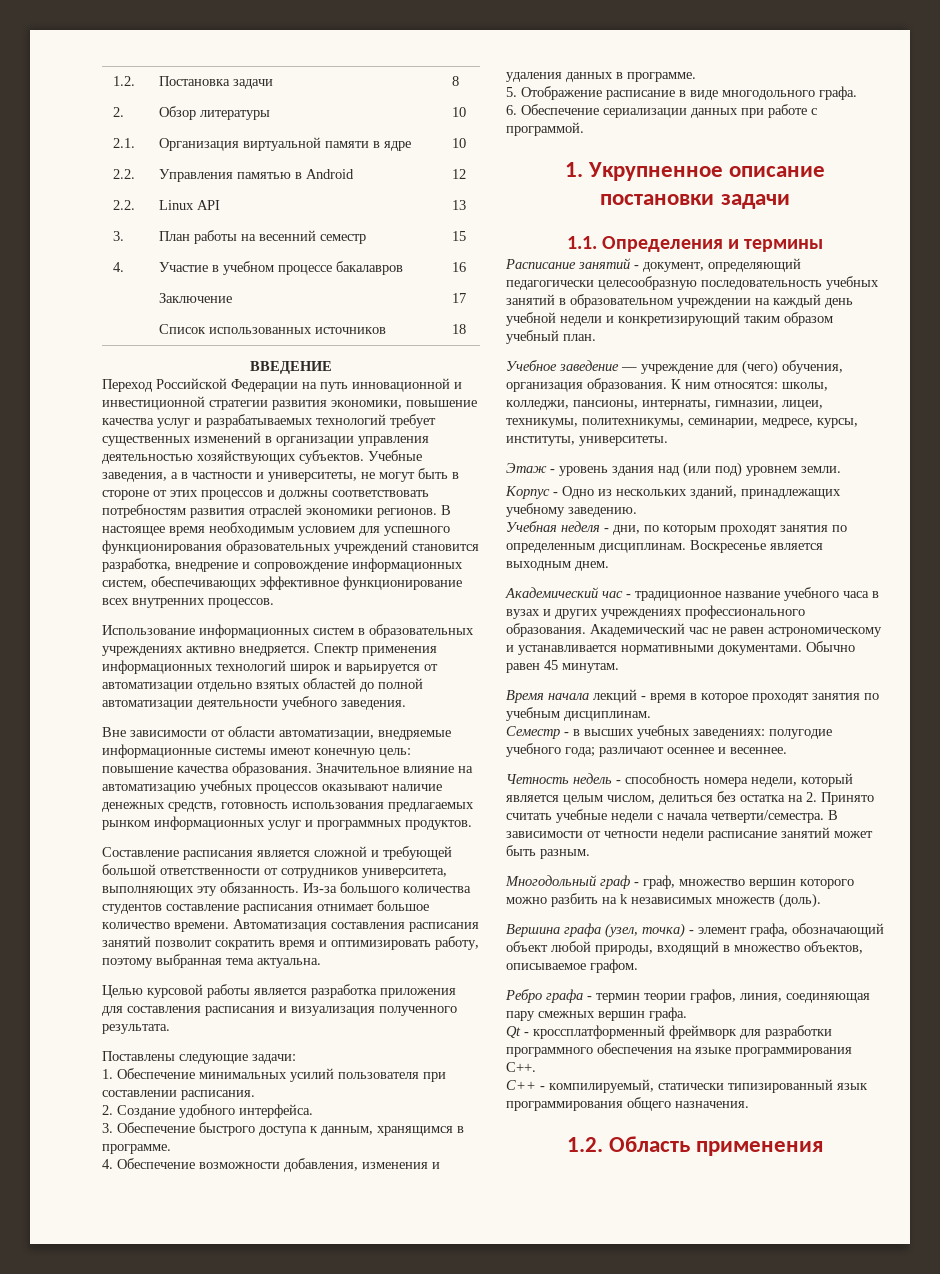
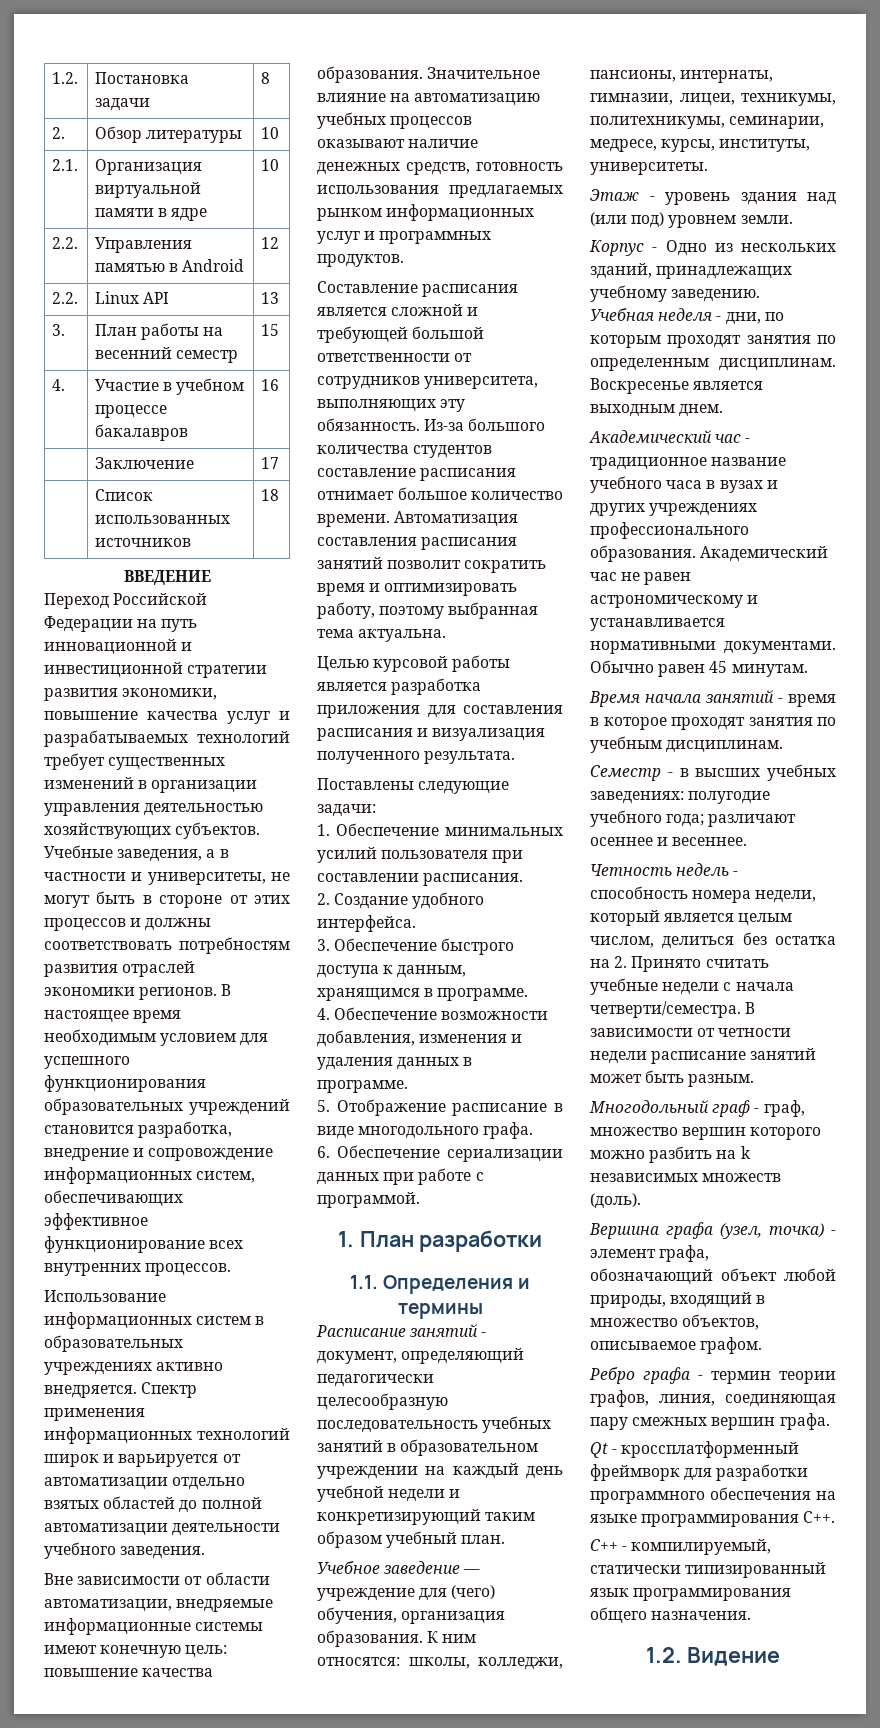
[588,162,826,181] [600,194,790,209] Укрупненное описание постановки задачи -> [359,1230,543,1252] План разработки
[593,689,637,703] лекций -> [706,690,774,703] занятий
[609,1136,824,1156] Область применения -> [687,1647,781,1666] Видение

